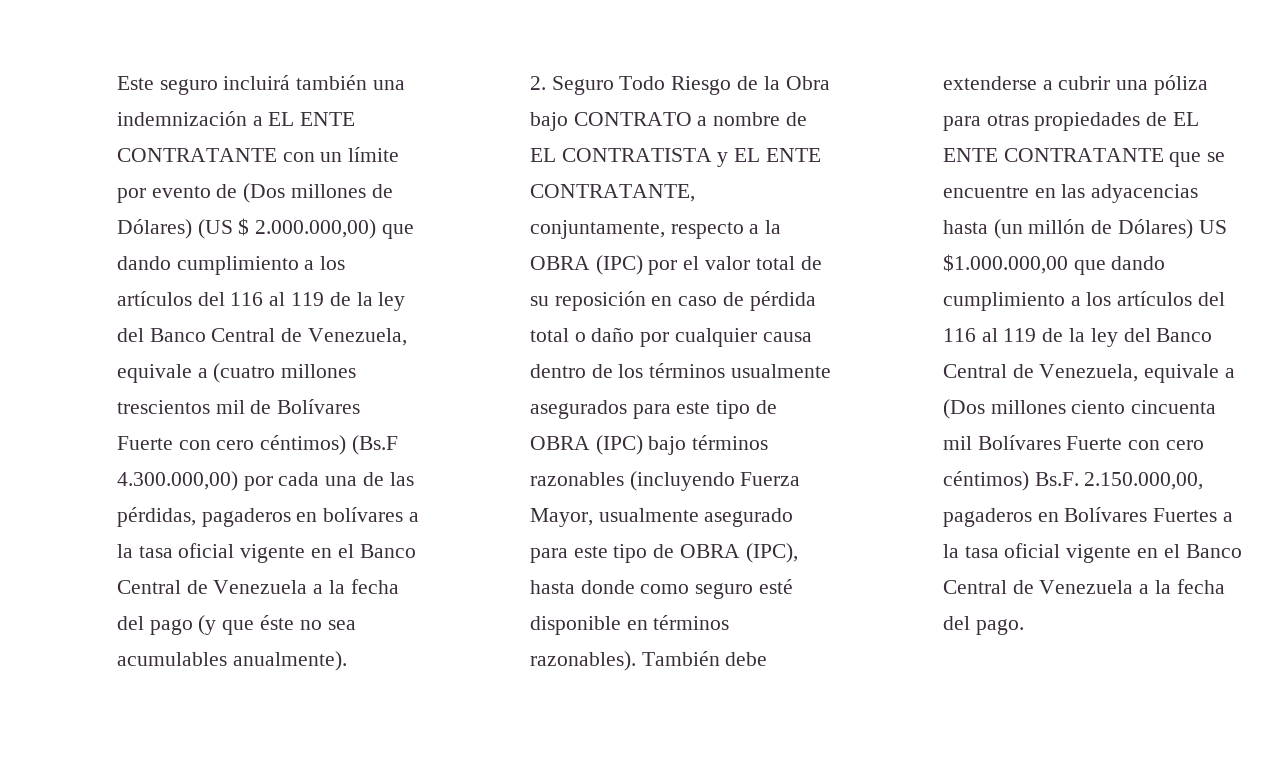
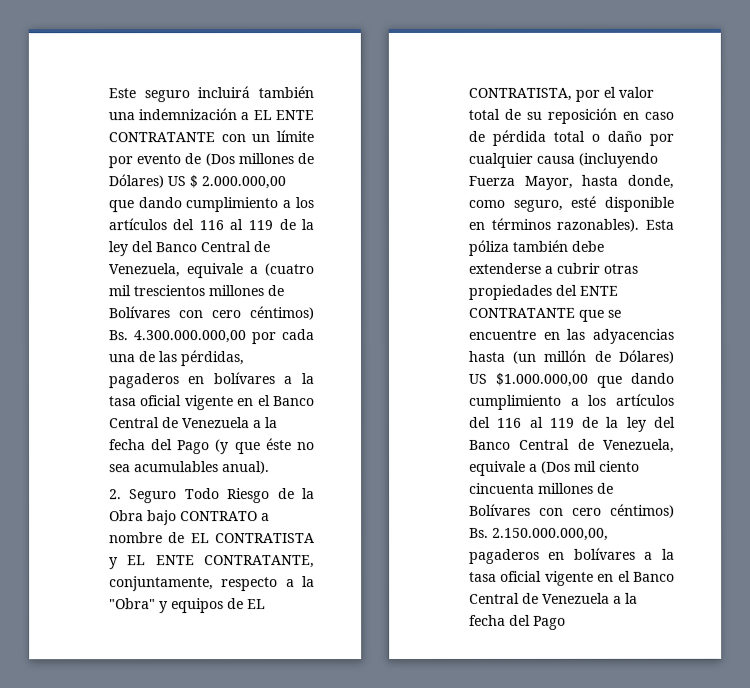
[197,218,377,239] (US $ 2.000.000,00) -> [166,175,286,190] US $ 2.000.000,00
[281,364,357,378] [116,399,361,414] [116,435,399,455] [116,471,238,491] millones trescientos mil de Bolívares Fuerte con cero céntimos) (Bs.F 4.300.000,00) -> [107,285,284,297] [107,306,314,321] [107,330,246,344] mil trescientos millones de Bolívares con cero céntimos) Bs. 4.300.000.000,00
[149,619,193,635] pago -> [177,440,211,455] Pago
[232,651,347,671] anualmente). -> [221,461,270,475] anual).
[529,255,643,275] OBRA (IPC) -> [108,598,266,614] [467,87,572,101] "Obra" y equipos de EL CONTRATISTA,
[529,363,832,378] [529,400,778,419] [529,435,769,455] [529,471,801,491] [529,508,794,527] [529,543,798,563] [529,580,754,599] dentro de los términos usualmente asegurados para este tipo de OBRA (IPC) bajo términos razonables (incluyendo Fuerza Mayor, usualmente asegurado para este tipo de OBRA (IPC), hasta donde como seguro -> [577,152,658,168] [467,174,674,190] [467,199,563,212] (incluyendo Fuerza Mayor, hasta donde, como seguro,
[641,651,720,666] También -> [645,219,674,230] [467,239,568,256] Esta póliza también
[1116,75,1209,95] [942,112,1200,131] una póliza para otras propiedades de EL -> [602,263,638,274] [467,284,577,300] otras propiedades del
[990,400,1066,414] millones -> [573,460,597,472] mil
[942,435,1205,450] [942,471,1204,491] [942,507,1218,527] mil Bolívares Fuerte con cero céntimos) Bs.F. 2.150.000,00, pagaderos en Bolívares Fuertes -> [537,482,614,494] [468,503,675,518] [468,527,609,541] [468,547,636,564] millones de Bolívares con cero céntimos) Bs. 2.150.000.000,00, pagaderos en bolívares
[975,619,1024,635] pago. -> [532,615,566,630] Pago

